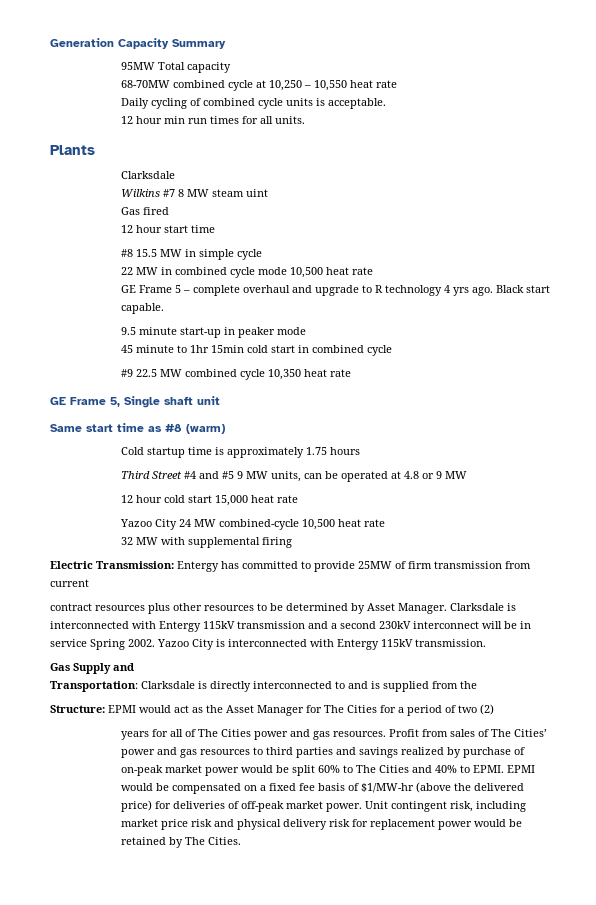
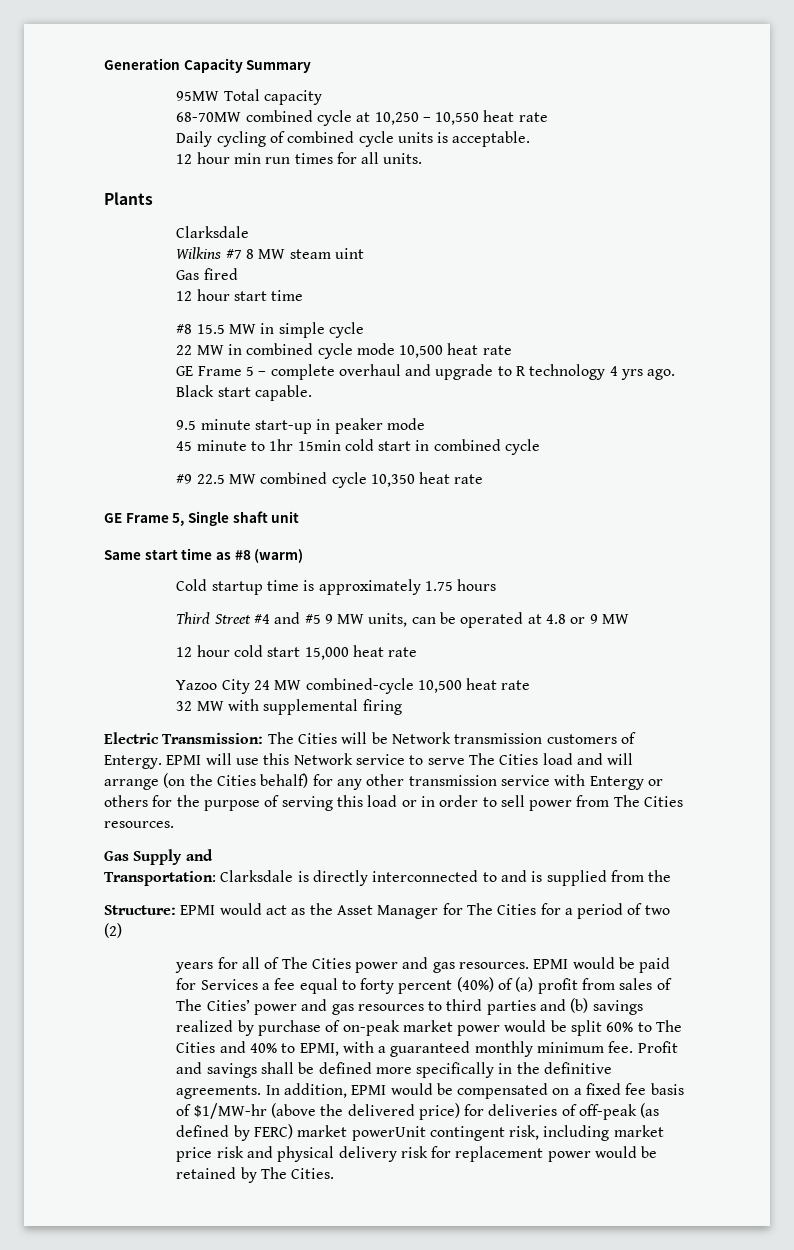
[177,561,531,572] [50,579,89,587] [50,603,516,614] [50,621,531,632] [50,639,486,650] Entergy has committed to provide 25MW of firm transmission from current // contract resources plus other resources to be determined by Asset Manager. Clarksdale is interconnected with Entergy 115kV transmission and a second 230kV interconnect will be in service Spring 2002. Yazoo City is interconnected with Entergy 115kV transmission. -> [267,732,636,744] [104,753,634,769] [104,773,663,790] [104,795,684,811] [104,821,174,828] The Cities will be Network transmission customers of Entergy. EPMI will use this Network service to serve The Cities load and will arrange (on the Cities behalf) for any other transmission service with Entergy or others for the purpose of serving this load or in order to sell power from The Cities resources.
[388,729,419,737] Profit -> [533,957,671,973] [176,977,578,994] EPMI would be paid for Services a fee equal to forty percent (40%) of (a) profit
(356, 751) none -> [570,998,589,1013] (b)
[472,765,504,773] EPMI. -> [299,1041,678,1057] [176,1062,613,1078] [176,1083,347,1099] EPMI, with a guaranteed monthly minimum fee. Profit and savings shall be defined more specifically in the definitive agreements. In addition,
[285,801,388,812] market power. Unit -> [640,1103,660,1118] [176,1124,426,1141] (as defined by FERC) market powerUnit

